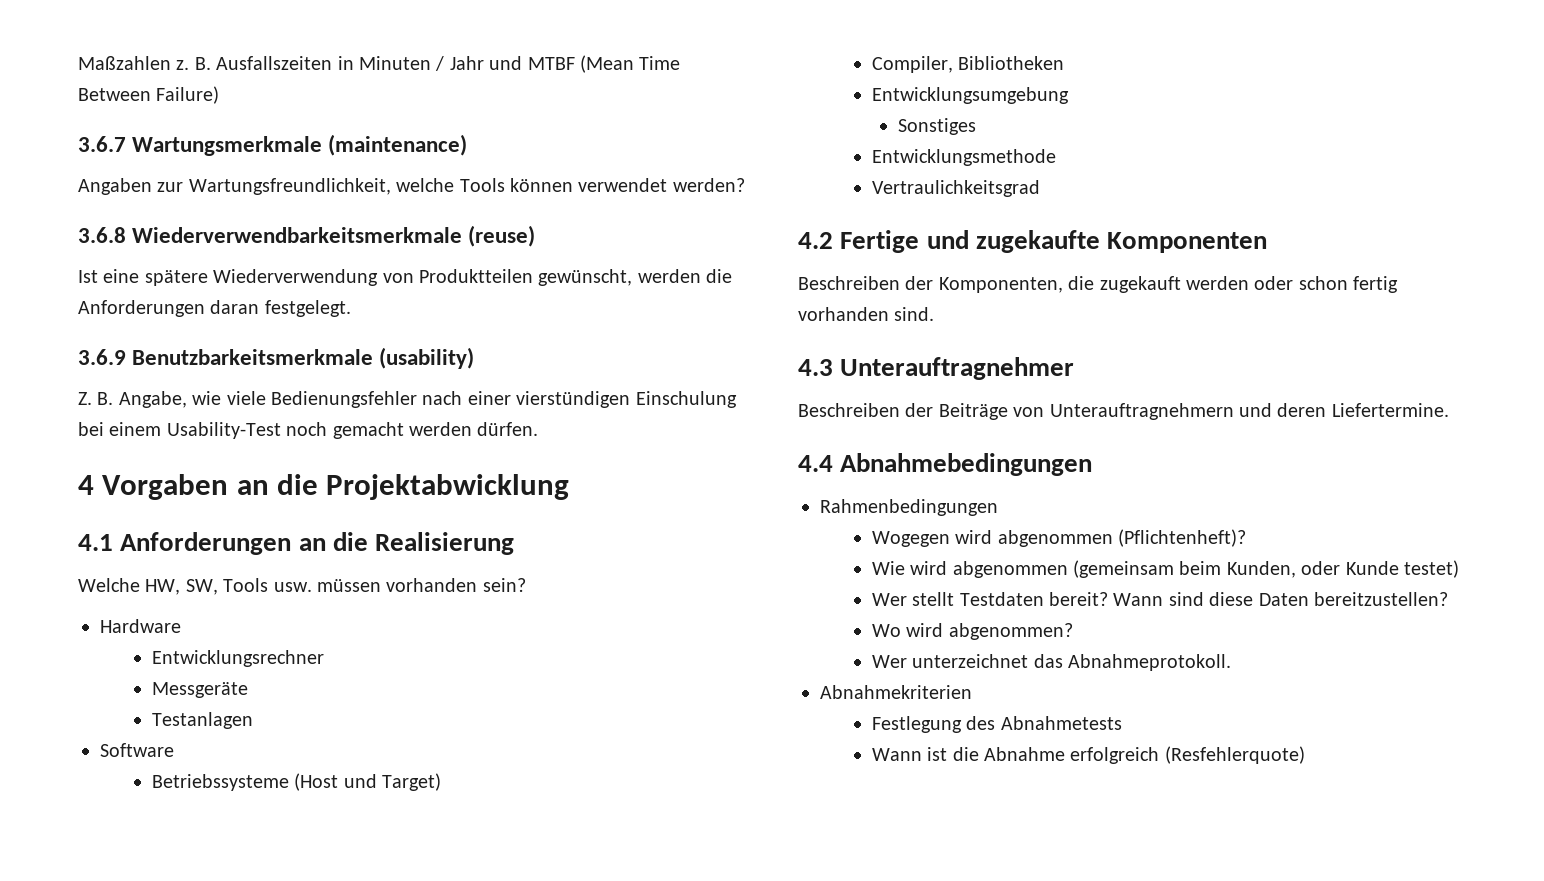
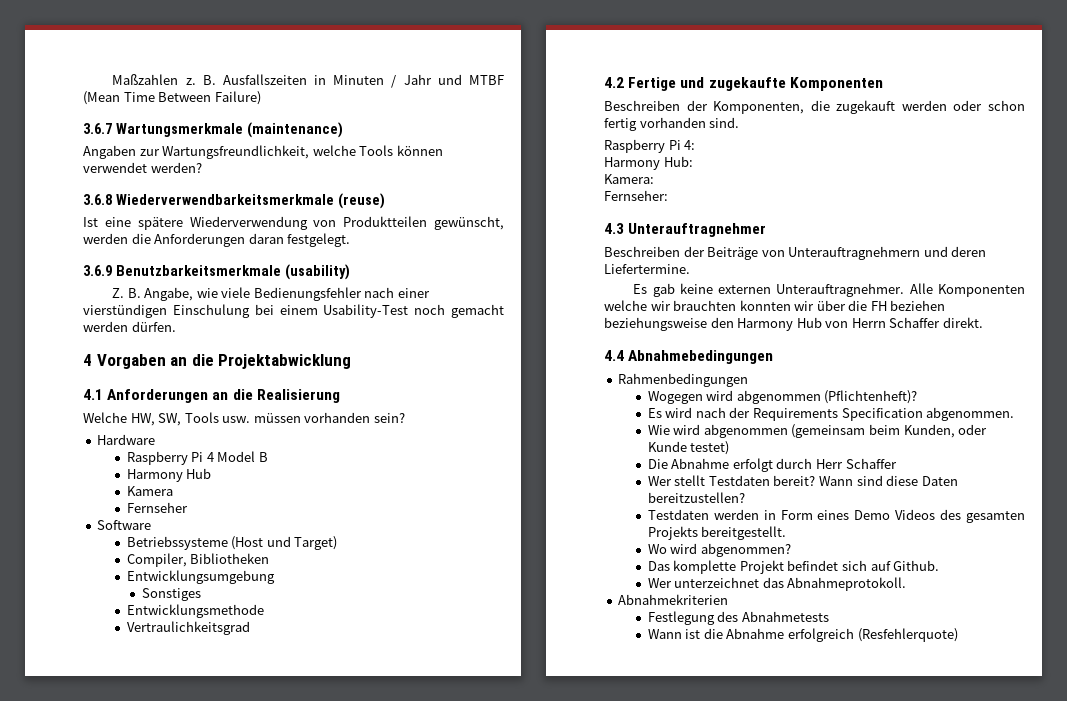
[151,650,324,667] [151,682,248,698] [151,712,253,729] Entwicklungsrechner // Messgeräte // Testanlagen -> [126,451,268,465] [126,468,212,482] [126,486,173,496] [126,502,188,513] Raspberry Pi 4 Model B // Harmony Hub // Kamera // Fernseher
(935, 314) none -> [604,139,696,153] [604,156,693,170] [604,174,654,184] [604,190,668,201] // Raspberry Pi 4: // Harmony Hub: // Kamera: // Fernseher:
(1449, 410) none -> [633,283,1025,297] [604,300,946,311] [604,317,983,331] // Es gab keine externen Unterauftragnehmer. Alle Komponenten welche wir brauchten konnten wir über die FH beziehen beziehungsweise den Harmony Hub von Herrn Schaffer direkt.
(1246, 538) none -> [647,407,1015,421] // Es wird nach der Requirements Specification abgenommen.
(1459, 569) none -> [647,458,897,472] // Die Abnahme erfolgt durch Herr Schaffer
[871,623,1073,640] Wo wird abgenommen? -> [647,509,1025,523] [647,526,787,540] [647,543,791,557] [647,560,940,574] Testdaten werden in Form eines Demo Videos des gesamten Projekts bereitgestellt. // Wo wird abgenommen? // Das komplette Projekt befindet sich auf Github.

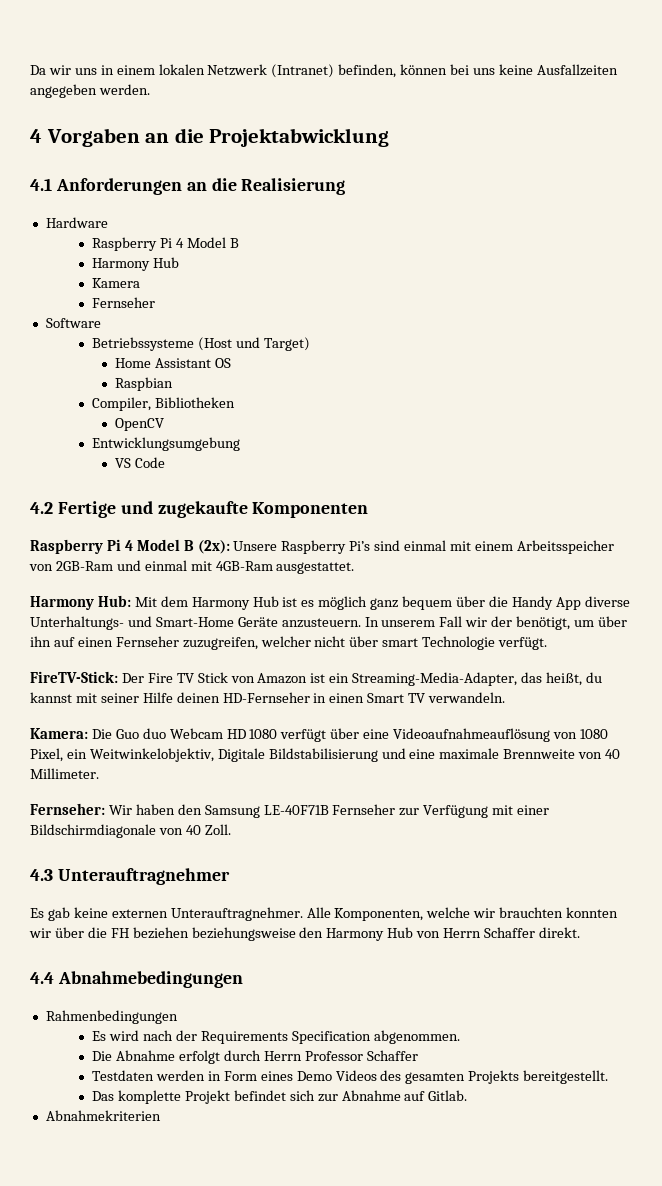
[112,74,504,88] [83,91,261,105] [83,122,343,138] [83,145,443,159] [83,162,202,173] [83,193,385,209] [83,216,504,230] [83,233,351,247] [83,264,350,280] [112,287,430,301] [83,304,504,318] [83,321,176,332] Maßzahlen z. B. Ausfallszeiten in Minuten / Jahr und MTBF (Mean Time Between Failure) // 3.6.7 Wartungsmerkmale (maintenance) // Angaben zur Wartungsfreundlichkeit, welche Tools können verwendet werden? // 3.6.8 Wiederverwendbarkeitsmerkmale (reuse) // Ist eine spätere Wiederverwendung von Produktteilen gewünscht, werden die Anforderungen daran festgelegt. // 3.6.9 Benutzbarkeitsmerkmale (usability) // Z. B. Angabe, wie viele Bedienungsfehler nach einer vierstündigen Einschulung bei einem Usability-Test noch gemacht werden dürfen. -> [30,64,618,78] [30,84,150,98] Da wir uns in einem lokalen Netzwerk (Intranet) befinden, können bei uns keine Ausfallzeiten angegeben werden.
[83,412,405,426] // Welche HW, SW, Tools usw. müssen vorhanden sein? -> (346, 186) none
(338, 543) none -> [115,358,231,368] [115,377,174,391] // Home Assistant OS // Raspbian
(270, 558) none -> [115,418,165,431] // OpenCV
[141,588,201,601] [126,604,264,618] [126,621,250,635] Sonstiges // Entwicklungsmethode // Vertraulichkeitsgrad -> [115,457,166,468] VS Code
[604,100,1025,114] [604,117,740,131] [604,139,696,153] [604,156,693,170] [604,174,654,184] [604,190,668,201] [604,223,767,237] [604,246,987,260] [604,264,690,274] Beschreiben der Komponenten, die zugekauft werden oder schon fertig vorhanden sind. // Raspberry Pi 4: // Harmony Hub: // Kamera: // Fernseher: // 4.3 Unterauftragnehmer // Beschreiben der Beiträge von Unterauftragnehmern und deren Liefertermine. -> [30,539,614,554] [29,560,355,574] [30,595,630,610] [30,616,627,630] [30,636,548,650] [30,671,602,686] [30,692,506,703] [30,728,608,742] [30,748,621,762] [30,768,99,779] [30,803,550,818] [30,824,231,838] [30,868,230,885] Raspberry Pi 4 Model B (2x): Unsere Raspberry Pi’s sind einmal mit einem Arbeitsspeicher von 2GB-Ram und einmal mit 4GB-Ram ausgestattet. // Harmony Hub: Mit dem Harmony Hub ist es möglich ganz bequem über die Handy App diverse Unterhaltungs- und Smart-Home Geräte anzusteuern. In unserem Fall wir der benötigt, um über ihn auf einen Fernseher zuzugreifen, welcher nicht über smart Technologie verfügt. // FireTV-Stick: Der Fire TV Stick von Amazon ist ein Streaming-Media-Adapter, das heißt, du kannst mit seiner Hilfe deinen HD-Fernseher in einen Smart TV verwandeln. // Kamera: Die Guo duo Webcam HD 1080 verfügt über eine Videoaufnahmeauflösung von 1080 Pixel, ein Weitwinkelobjektiv, Digitale Bildstabilisierung und eine maximale Brennweite von 40 Millimeter. // Fernseher: Wir haben den Samsung LE-40F71B Fernseher zur Verfügung mit einer Bildschirmdiagonale von 40 Zoll. // 4.3 Unterauftragnehmer
[938,284,1025,297] Komponenten -> [334,908,424,921] Komponenten,
[647,390,918,404] // Wogegen wird abgenommen (Pflichtenheft)? -> (178, 1017) none
[647,424,988,438] [647,441,730,455] // Wie wird abgenommen (gemeinsam beim Kunden, oder Kunde testet) -> (460, 1037) none
[815,458,897,469] [647,475,958,486] [647,492,745,503] Herr Schaffer // Wer stellt Testdaten bereit? Wann sind diese Daten bereitzustellen? -> [263,1050,418,1061] Herrn Professor Schaffer
[647,543,791,557] // Wo wird abgenommen? -> (609, 1077) none
[870,560,940,571] [647,577,907,591] [618,594,729,605] [647,611,829,625] [647,628,958,642] auf Github. // Wer unterzeichnet das Abnahmeprotokoll. // Abnahmekriterien // Festlegung des Abnahmetests // Wann ist die Abnahme erfolgreich (Resfehlerquote) -> [317,1090,468,1102] [45,1110,161,1121] zur Abnahme auf Gitlab. // Abnahmekriterien

